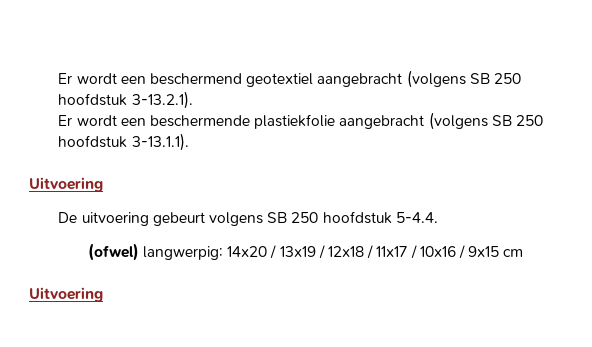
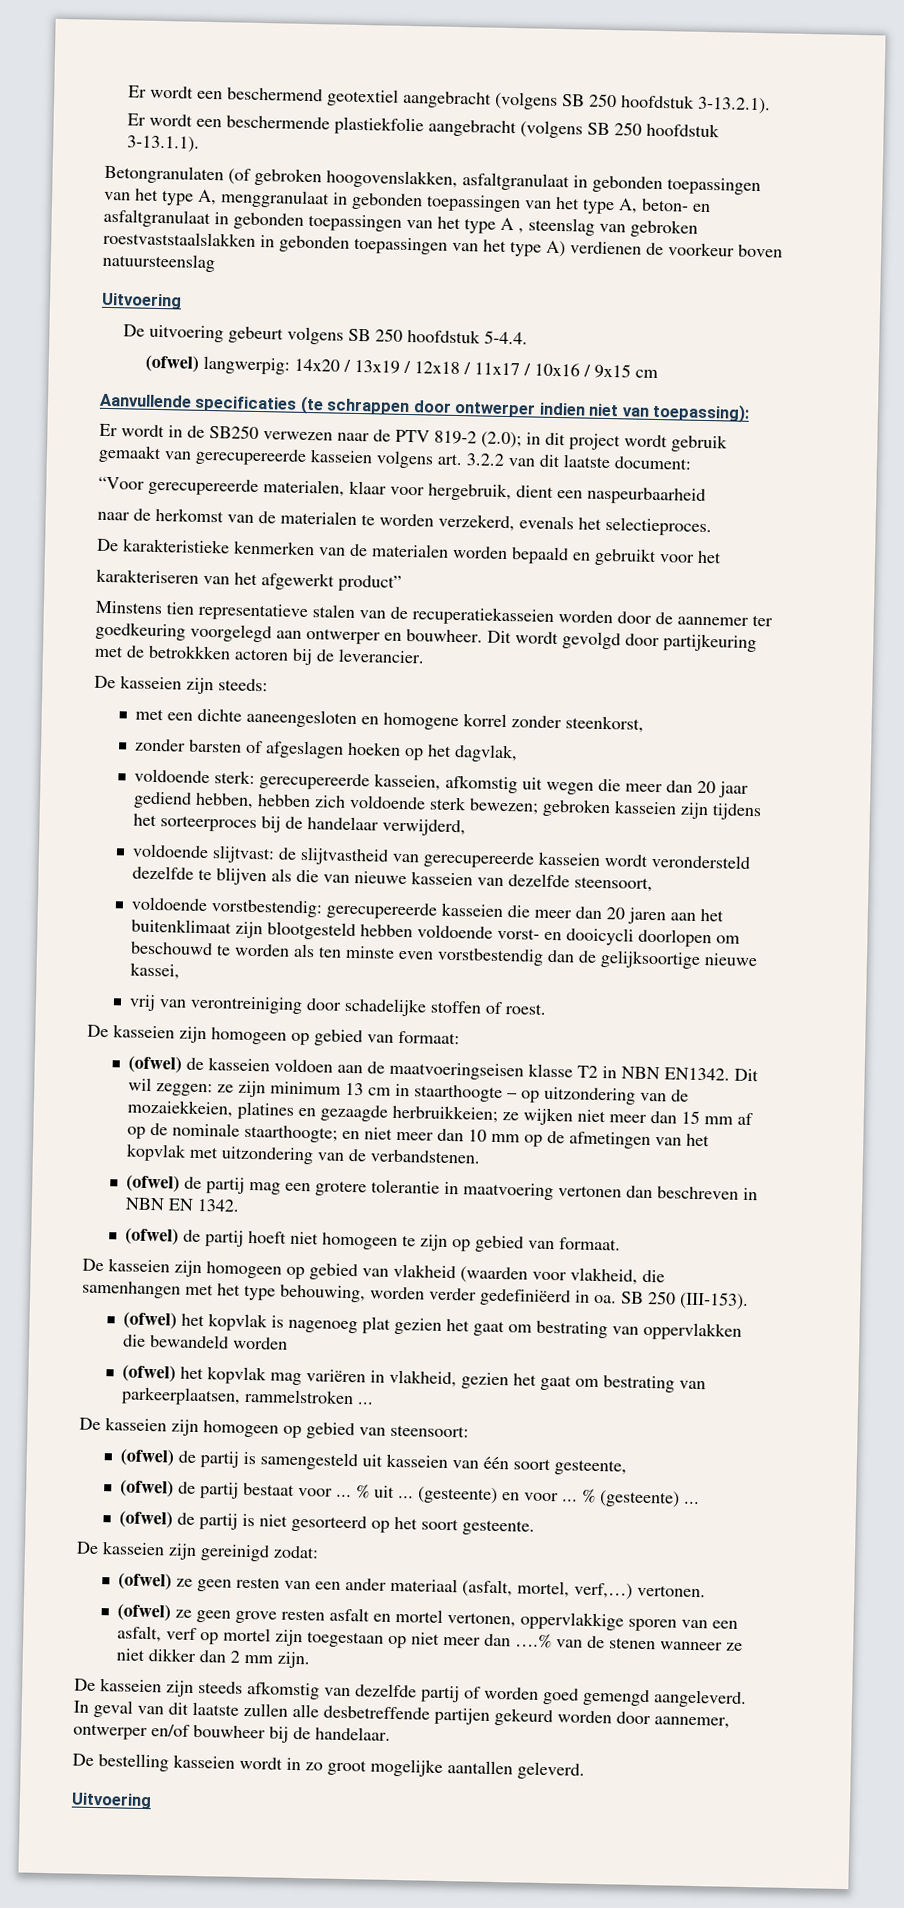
(189, 142) none -> [104,164,761,196] [104,188,711,215] [103,208,698,238] [103,230,783,258] [102,252,215,273] // Betongranulaten (of gebroken hoogovenslakken, asfaltgranulaat in gebonden toepassingen van het type A, menggranulaat in gebonden toepassingen van het type A, beton- en asfaltgranulaat in gebonden toepassingen van het type A , steenslag van gebroken roestvaststaalslakken in gebonden toepassingen van het type A) verdienen de voorkeur boven natuursteenslag
(524, 253) none -> [99,393,751,423] [99,423,728,453] [98,444,692,470] [98,476,706,505] [97,507,712,537] [97,538,722,567] [96,568,402,592] [95,600,773,627] [95,621,757,653] [94,644,425,666] [94,675,268,695] [135,708,645,733] [135,738,519,763] [134,768,750,798] [133,791,763,821] [133,813,467,837] [132,843,752,869] [132,865,654,893] [131,896,725,925] [131,918,741,948] [130,941,759,969] [130,962,181,980] [129,994,548,1017] [87,1024,460,1047] [128,1055,760,1082] [128,1077,690,1105] [127,1099,754,1126] [127,1122,711,1150] [126,1143,482,1165] [126,1174,759,1201] [125,1197,241,1212] [125,1227,622,1253] [82,1258,665,1285] [82,1280,749,1311] [123,1311,743,1341] [123,1334,289,1350] [122,1364,707,1393] [121,1386,374,1406] [79,1417,469,1440] [120,1448,628,1476] [120,1479,701,1508] [119,1510,536,1536] [76,1541,319,1562] [118,1572,707,1600] [117,1603,739,1632] [117,1625,744,1651] [116,1648,311,1669] [74,1678,747,1709] [73,1699,730,1729] [73,1723,391,1743] [72,1753,585,1780] // Aanvullende specificaties (te schrappen door ontwerper indien niet van toepassing): // Er wordt in de SB250 verwezen naar de PTV 819-2 (2.0); in dit project wordt gebruik gemaakt van gerecupereerde kasseien volgens art. 3.2.2 van dit laatste document: // “Voor gerecupereerde materialen, klaar voor hergebruik, dient een naspeurbaarheid // naar de herkomst van de materialen te worden verzekerd, evenals het selectieproces. // De karakteristieke kenmerken van de materialen worden bepaald en gebruikt voor het // karakteriseren van het afgewerkt product” // Minstens tien representatieve stalen van de recuperatiekasseien worden door de aannemer ter goedkeuring voorgelegd aan ontwerper en bouwheer. Dit wordt gevolgd door partijkeuring met de betrokkken actoren bij de leverancier. // De kasseien zijn steeds: // met een dichte aaneengesloten en homogene korrel zonder steenkorst, // zonder barsten of afgeslagen hoeken op het dagvlak, // voldoende sterk: gerecupereerde kasseien, afkomstig uit wegen die meer dan 20 jaar gediend hebben, hebben zich voldoende sterk bewezen; gebroken kasseien zijn tijdens het sorteerproces bij de handelaar verwijderd, // voldoende slijtvast: de slijtvastheid van gerecupereerde kasseien wordt verondersteld dezelfde te blijven als die van nieuwe kasseien van dezelfde steensoort, // voldoende vorstbestendig: gerecupereerde kasseien die meer dan 20 jaren aan het buitenklimaat zijn blootgesteld hebben voldoende vorst- en dooicycli doorlopen om beschouwd te worden als ten minste even vorstbestendig dan de gelijksoortige nieuwe kassei, // vrij van verontreiniging door schadelijke stoffen of roest. // De kasseien zijn homogeen op gebied van formaat: // (ofwel) de kasseien voldoen aan de maatvoeringseisen klasse T2 in NBN EN1342. Dit wil zeggen: ze zijn minimum 13 cm in staarthoogte – op uitzondering van de mozaiekkeien, platines en gezaagde herbruikkeien; ze wijken niet meer dan 15 mm af op de nominale staarthoogte; en niet meer dan 10 mm op de afmetingen van het kopvlak met uitzondering van de verbandstenen. // (ofwel) de partij mag een grotere tolerantie in maatvoering vertonen dan beschreven in NBN EN 1342. // (ofwel) de partij hoeft niet homogeen te zijn op gebied van formaat. // De kasseien zijn homogeen op gebied van vlakheid (waarden voor vlakheid, die samenhangen met het type behouwing, worden verder gedefiniëerd in oa. SB 250 (III-153). // (ofwel) het kopvlak is nagenoeg plat gezien het gaat om bestrating van oppervlakken die bewandeld worden // (ofwel) het kopvlak mag variëren in vlakheid, gezien het gaat om bestrating van parkeerplaatsen, rammelstroken ... // De kasseien zijn homogeen op gebied van steensoort: // (ofwel) de partij is samengesteld uit kasseien van één soort gesteente, // (ofwel) de partij bestaat voor ... % uit ... (gesteente) en voor ... % (gesteente) ... // (ofwel) de partij is niet gesorteerd op het soort gesteente. // De kasseien zijn gereinigd zodat: // (ofwel) ze geen resten van een ander materiaal (asfalt, mortel, verf,…) vertonen. // (ofwel) ze geen grove resten asfalt en mortel vertonen, oppervlakkige sporen van een asfalt, verf op mortel zijn toegestaan op niet meer dan ….% van de stenen wanneer ze niet dikker dan 2 mm zijn. // De kasseien zijn steeds afkomstig van dezelfde partij of worden goed gemengd aangeleverd. In geval van dit laatste zullen alle desbetreffende partijen gekeurd worden door aannemer, ontwerper en/of bouwheer bij de handelaar. // De bestelling kasseien wordt in zo groot mogelijke aantallen geleverd.

